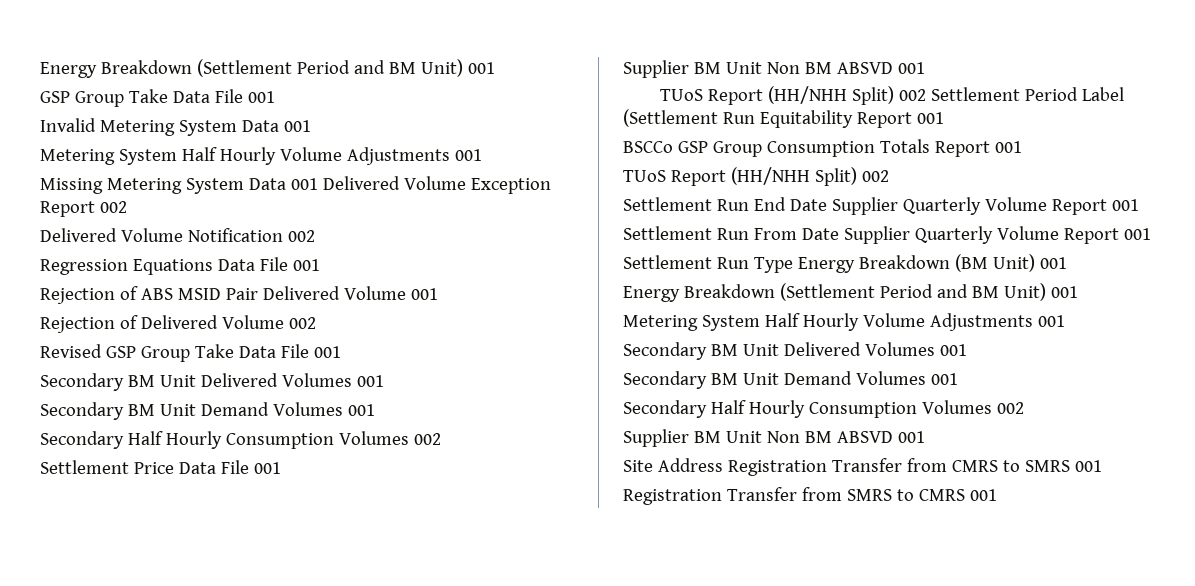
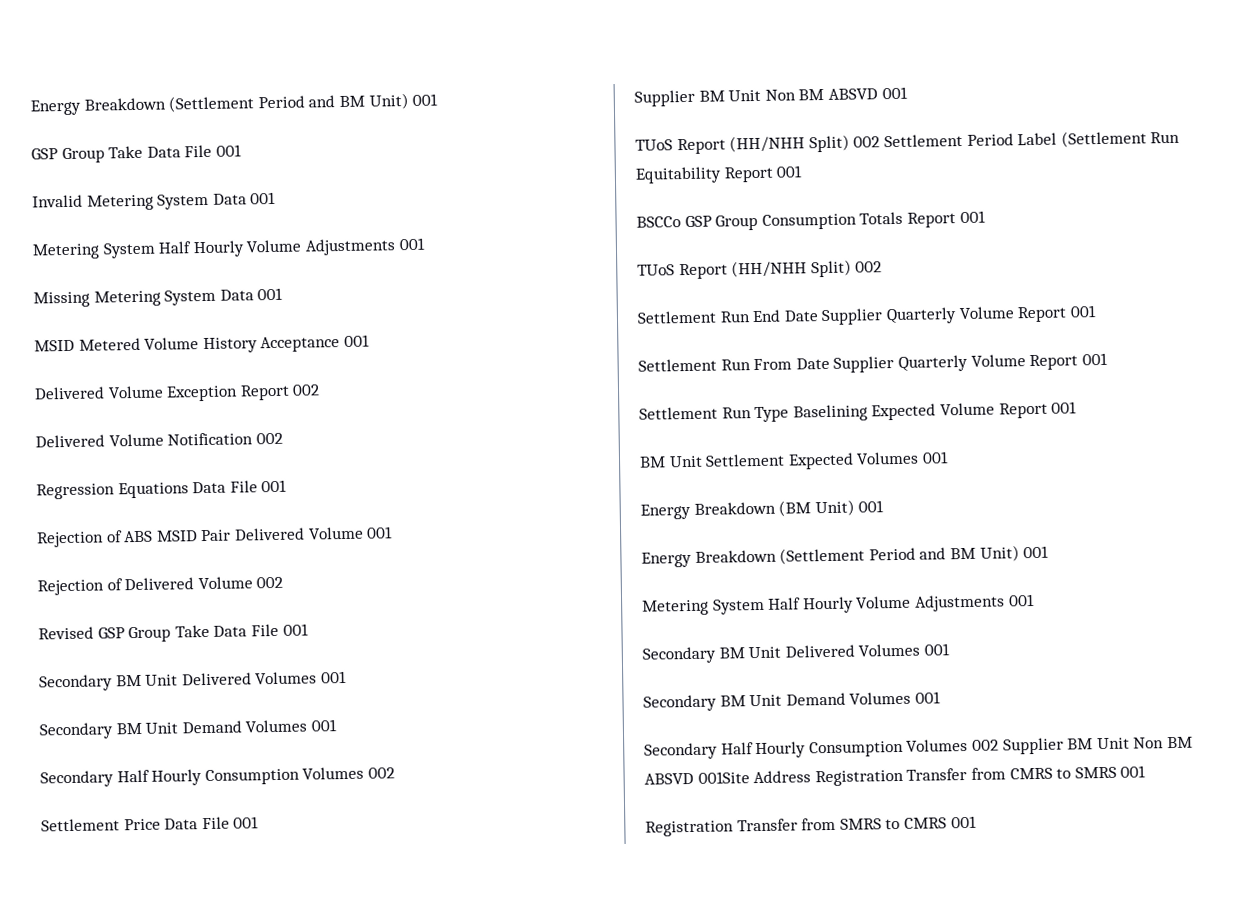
(318, 184) none -> [34,334,370,354] // MSID Metered Volume History Acceptance 001 //
(793, 265) none -> [792,401,1078,422] [639,451,949,470] Baselining Expected Volume Report 001 // BM Unit Settlement Expected Volumes 001 //
[623,429,925,447] [623,460,653,472] // Supplier BM Unit Non BM ABSVD 001 // Site -> [1002,736,1193,755] [644,771,750,785] Supplier BM Unit Non BM ABSVD 001Site

